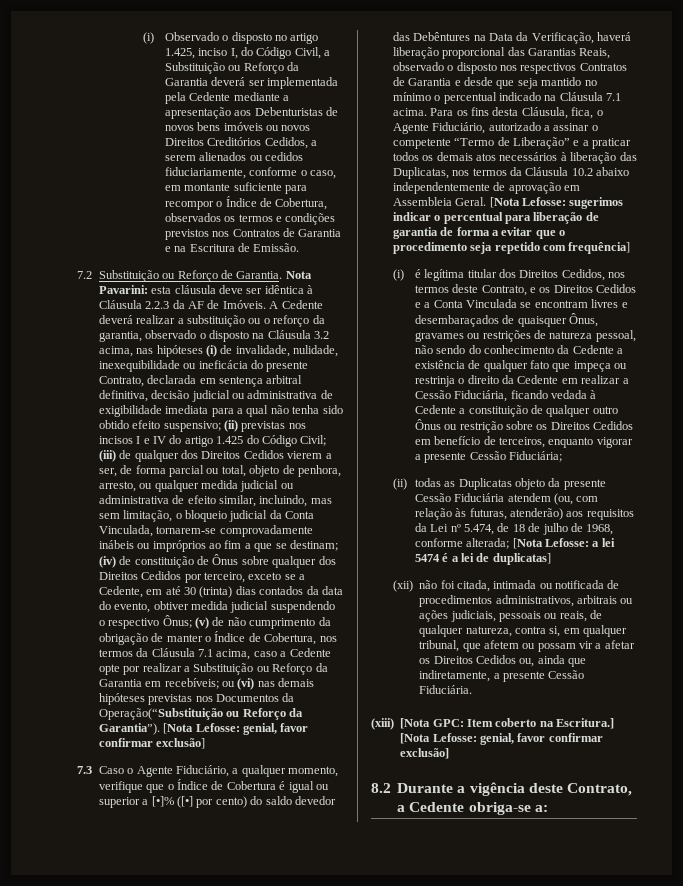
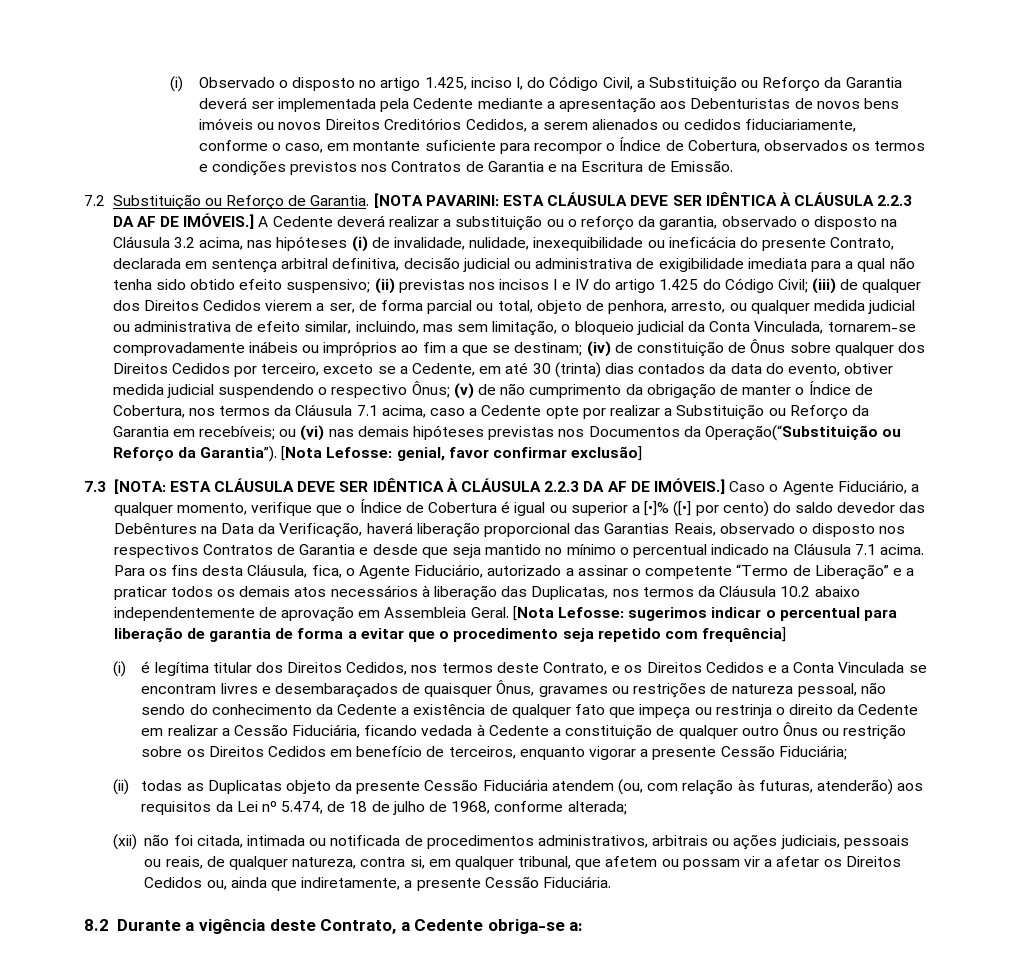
[285,271,312,279] [98,285,314,294] [98,300,266,309] Nota Pavarini: esta cláusula deve ser idêntica à Cláusula 2.2.3 da AF de Imóveis. -> [373,192,913,208] [112,213,255,229] [NOTA PAVARINI: ESTA CLÁUSULA DEVE SER IDÊNTICA À CLÁUSULA 2.2.3 DA AF DE IMÓVEIS.]
(92, 770) none -> [113,478,725,494] [NOTA: ESTA CLÁUSULA DEVE SER IDÊNTICA À CLÁUSULA 2.2.3 DA AF DE IMÓVEIS.]
[512,538,615,549] [414,553,551,565] [Nota Lefosse: a lei 5474 é a lei de duplicatas] -> (627, 808) none
[371,718,615,730] [400,733,603,745] [400,748,450,759] // (xiii) [Nota GPC: Item coberto na Escritura.] [Nota Lefosse: genial, favor confirmar exclusão] -> (611, 882) none

